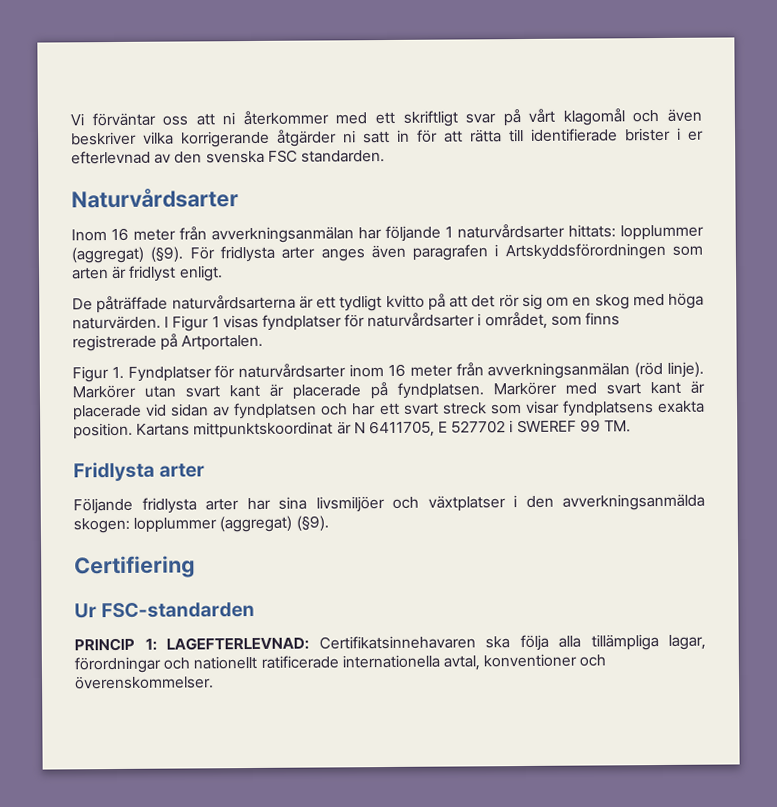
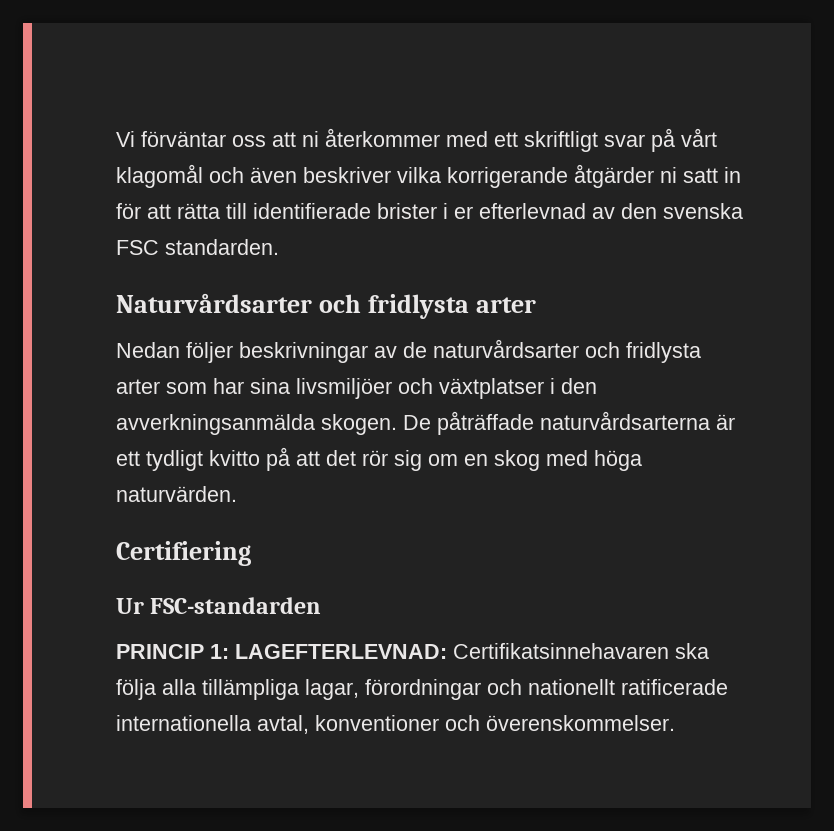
[71,223,704,244] [71,242,703,264] [71,265,223,282] // Inom 16 meter från avverkningsanmälan har följande 1 naturvårdsarter hittats: lopplummer (aggregat) (§9). För fridlysta arter anges även paragrafen i Artskyddsförordningen som arten är fridlyst enligt. // -> [318,294,536,319] [116,339,701,363] [116,378,597,399] [116,414,397,435] och fridlysta arter // Nedan följer beskrivningar av de naturvårdsarter och fridlysta arter som har sina livsmiljöer och växtplatser i den avverkningsanmälda skogen.
[164,311,621,332] [72,333,264,352] [72,361,704,383] [72,380,705,400] [73,400,706,421] [73,419,632,440] [73,461,206,482] [73,493,705,515] [73,515,329,534] I Figur 1 visas fyndplatser för naturvårdsarter i området, som finns registrerade på Artportalen. // Figur 1. Fyndplatser för naturvårdsarter inom 16 meter från avverkningsanmälan (röd linje). Markörer utan svart kant är placerade på fyndplatsen. Markörer med svart kant är placerade vid sidan av fyndplatsen och har ett svart streck som visar fyndplatsens exakta position. Kartans mittpunktskoordinat är N 6411705, E 527702 i SWEREF 99 TM. // Fridlysta arter // Följande fridlysta arter har sina livsmiljöer och växtplatser i den avverkningsanmälda skogen: lopplummer (aggregat) (§9). -> (237, 494) none

